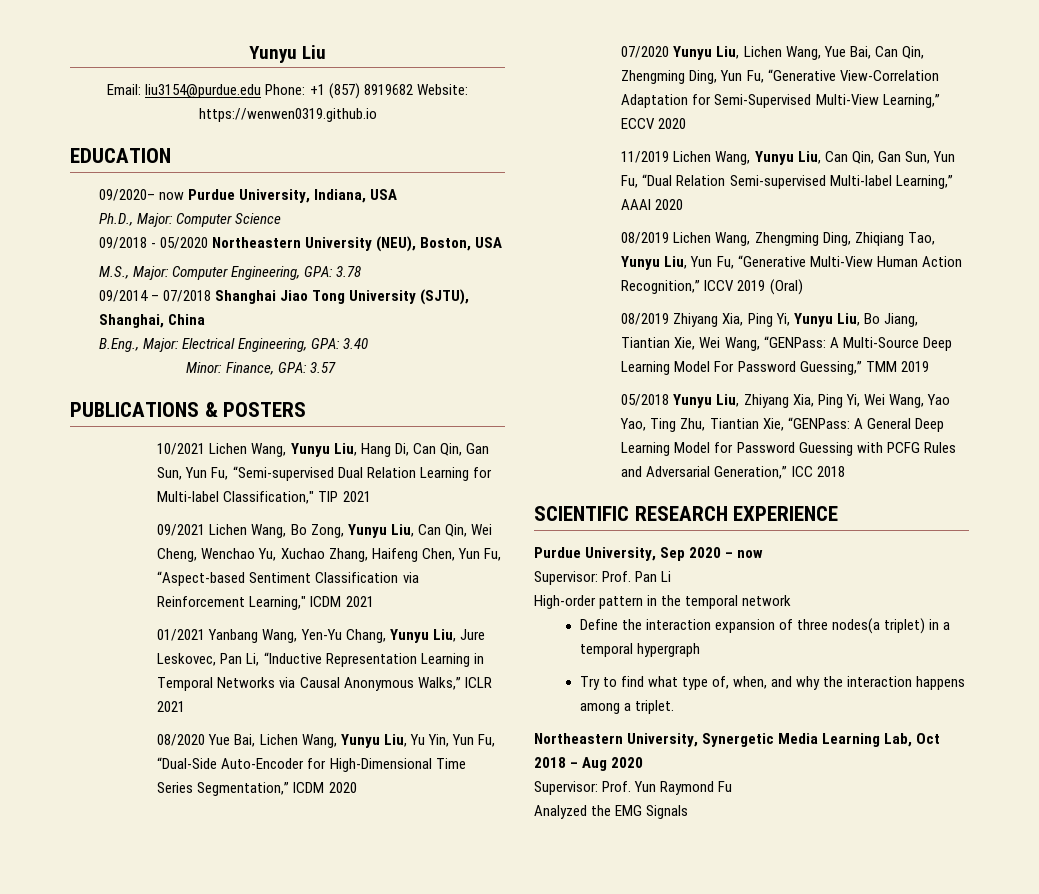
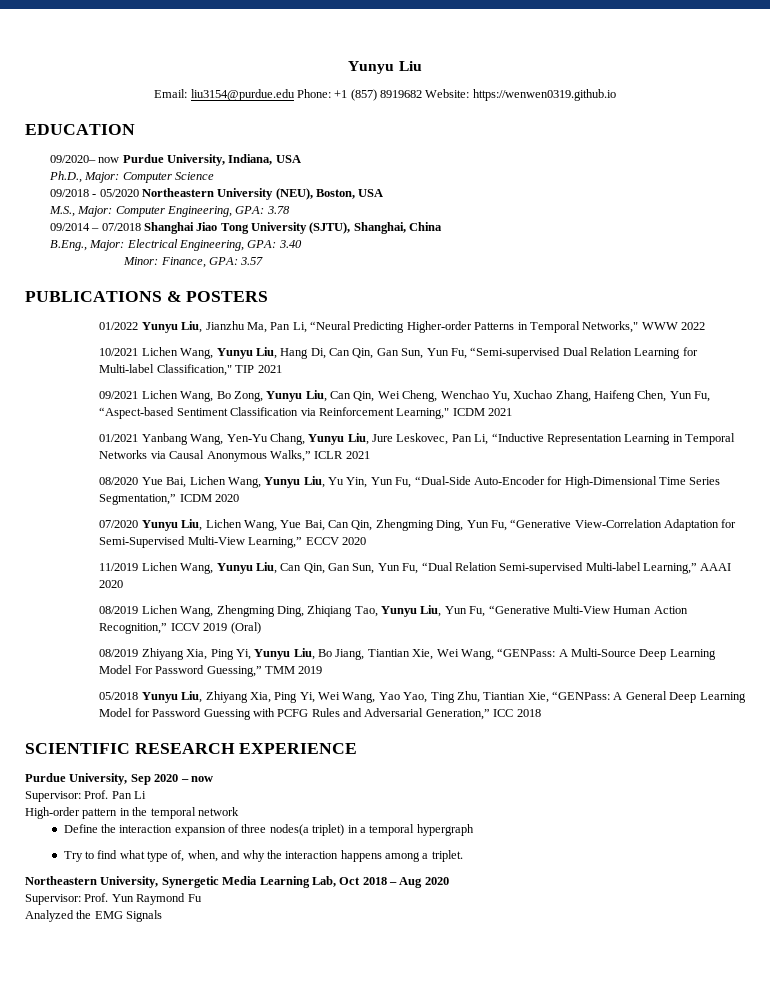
(307, 409) none -> [99,321,706,333] // 01/2022 Yunyu Liu, Jianzhu Ma, Pan Li, “Neural Predicting Higher-order Patterns in Temporal Networks," WWW 2022

